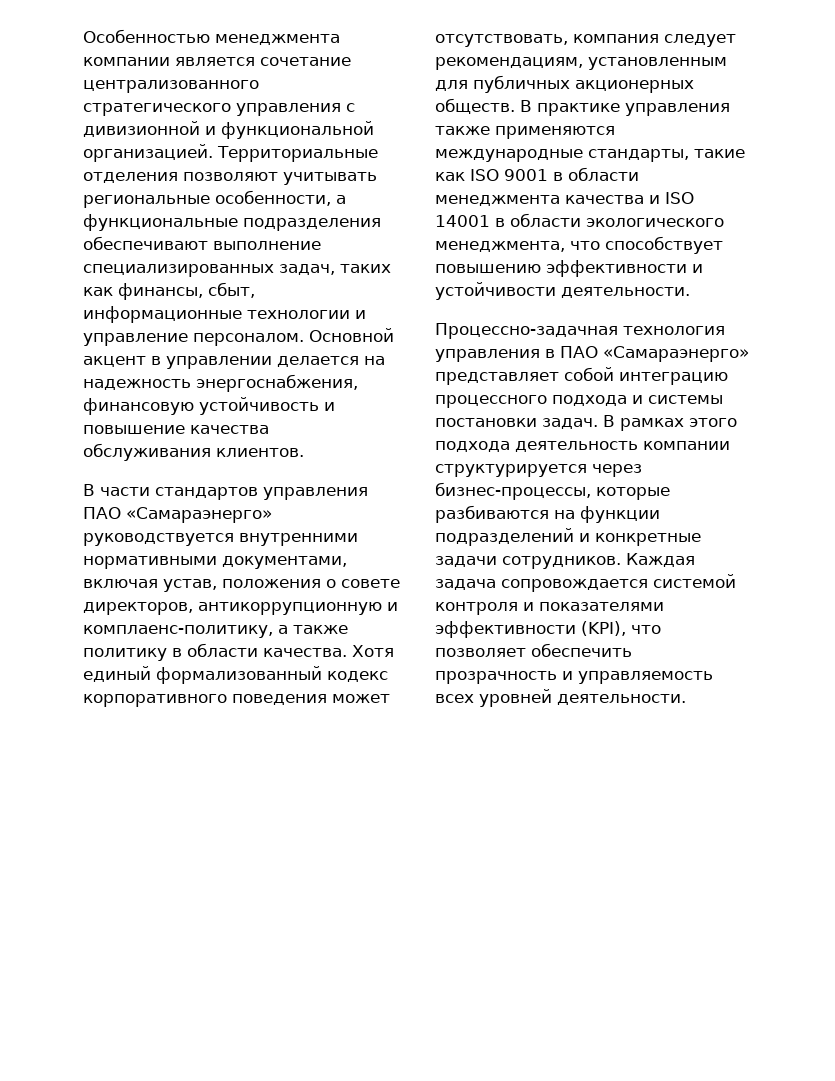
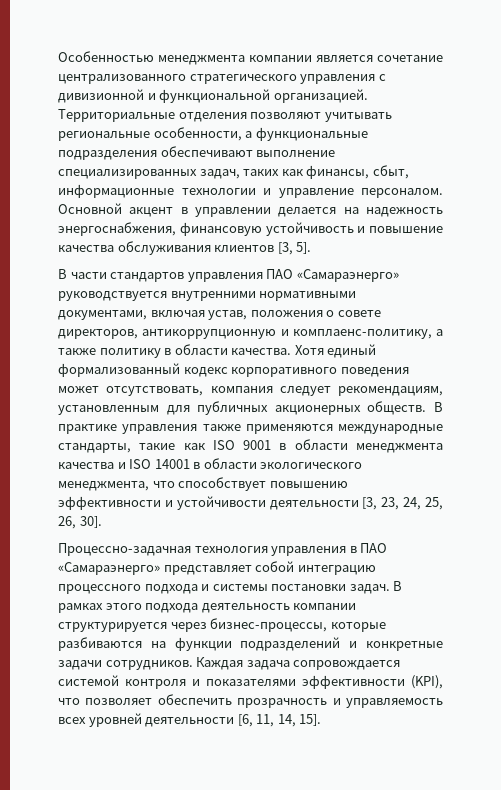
[216,448,304,457] клиентов. -> [214,242,312,255] клиентов [3, 5].
[561,287,690,298] деятельности. -> [269,497,443,510] [58,516,102,529] деятельности [3, 23, 24, 25, 26, 30].
[557,694,686,705] деятельности. -> [145,714,322,727] деятельности [6, 11, 14, 15].

